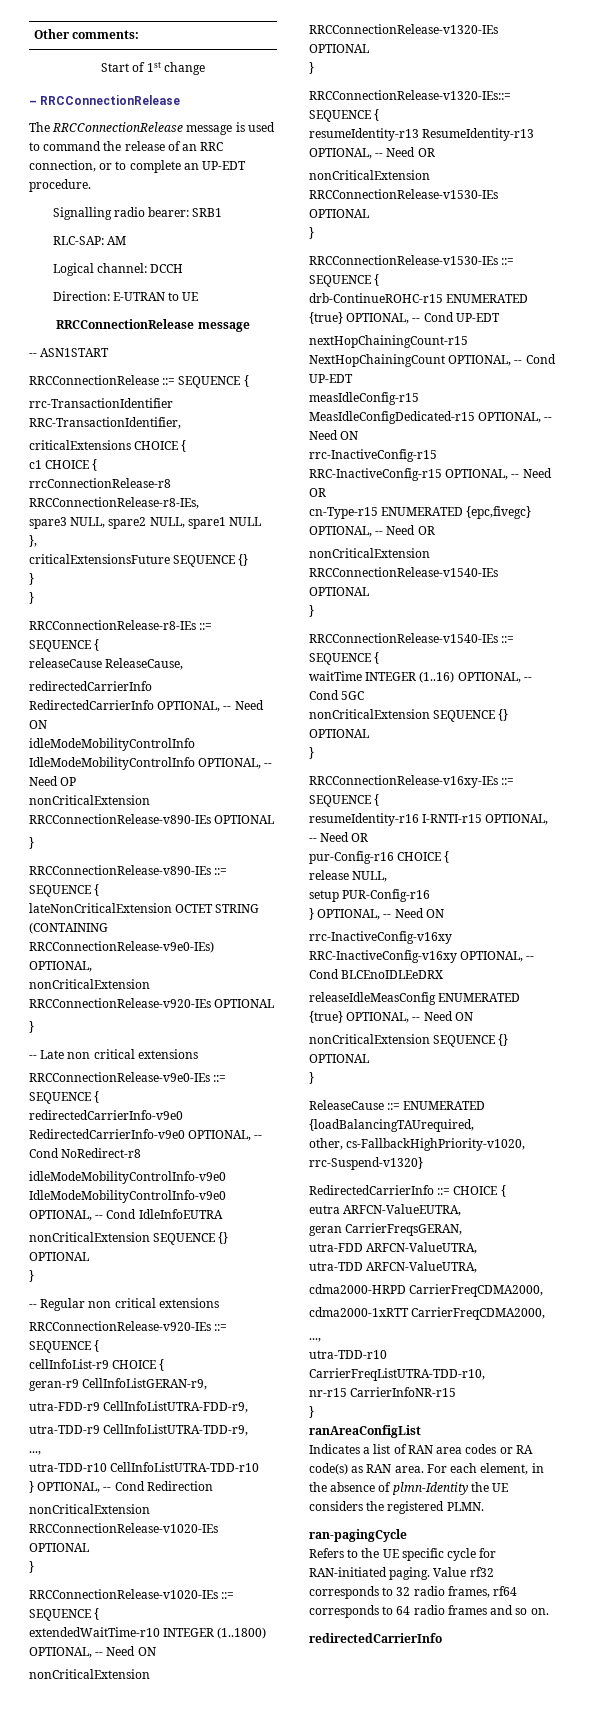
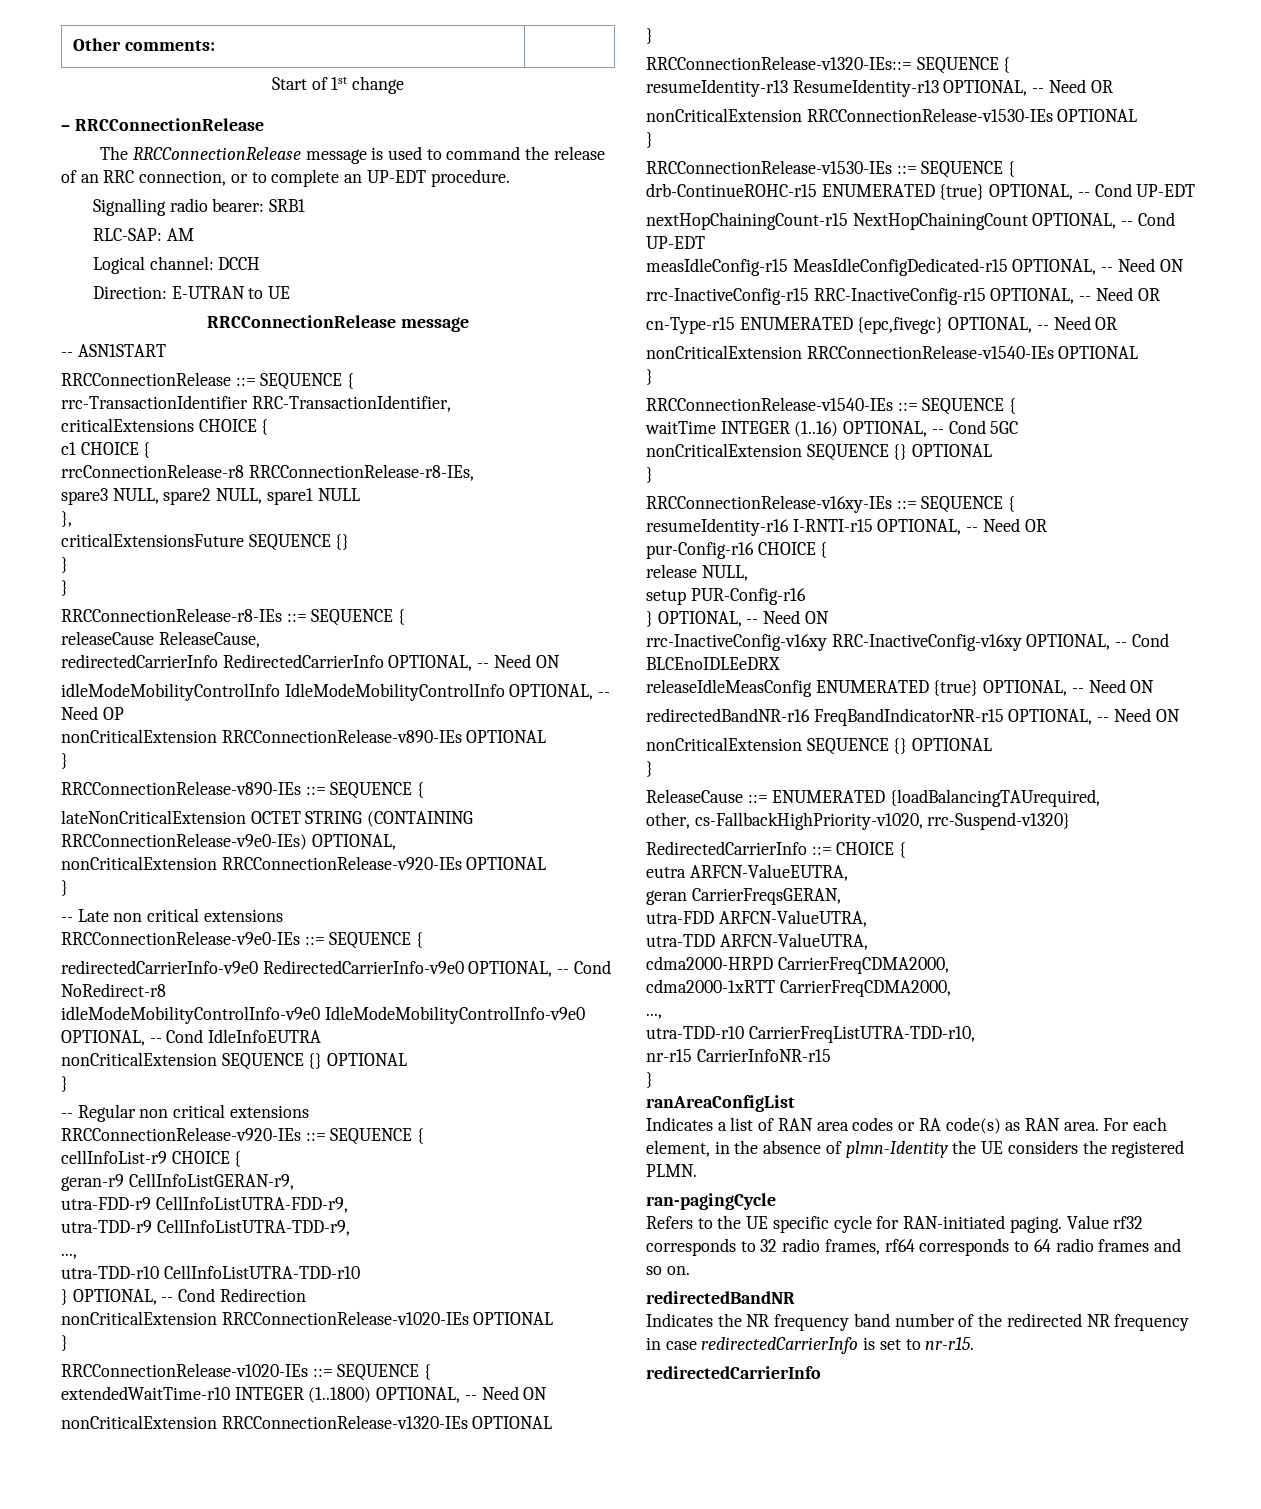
(473, 1016) none -> [646,708,1180,726] // redirectedBandNR-r16 FreqBandIndicatorNR-r15 OPTIONAL, -- Need ON
(549, 1611) none -> [646,1291,795,1304] [646,1313,1190,1331] [646,1337,975,1354] // redirectedBandNR // Indicates the NR frequency band number of the redirected NR frequency in case redirectedCarrierInfo is set to nr-r15.

